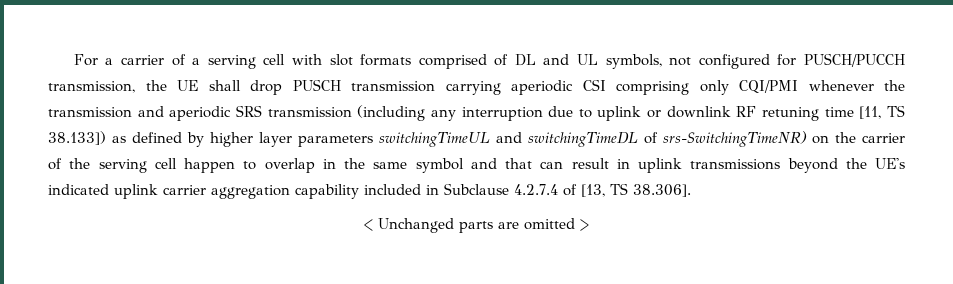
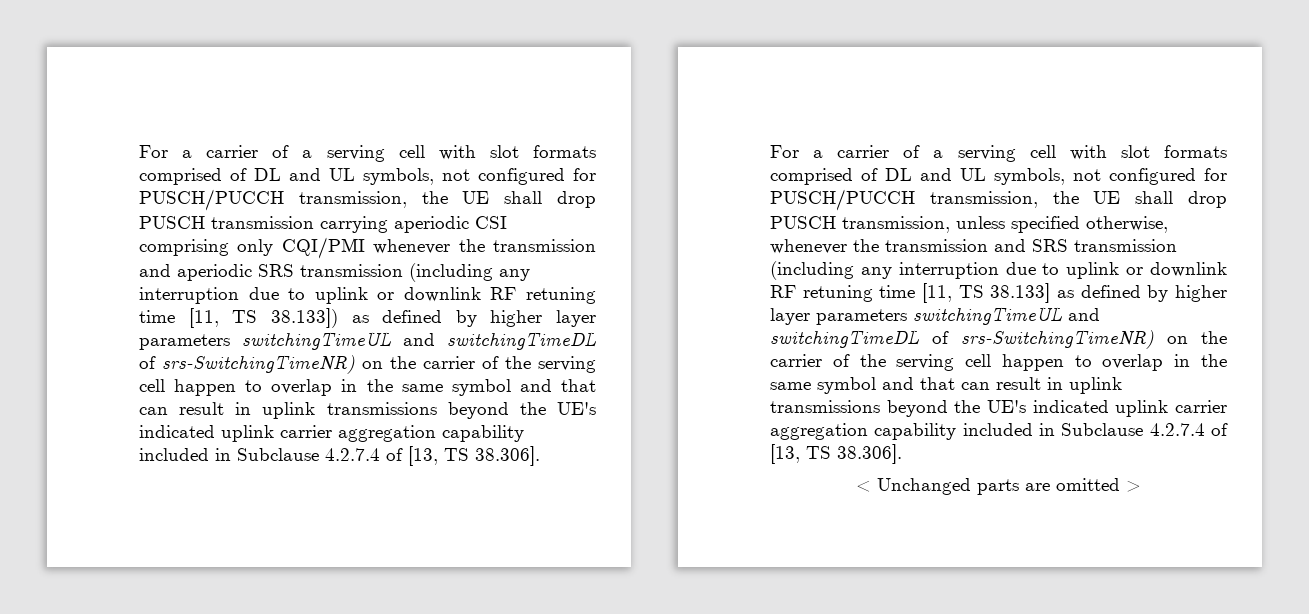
(691, 190) none -> [770,145,1227,162] [770,168,1227,185] [770,189,1227,211] [770,216,1168,233] [770,239,1177,254] [770,261,1227,280] [770,283,1227,303] [770,307,1100,325] [770,330,1227,349] [770,354,1227,371] [770,377,1122,394] [770,400,1227,417] [770,423,1228,440] [770,444,902,464] // For a carrier of a serving cell with slot formats comprised of DL and UL symbols, not configured for PUSCH/PUCCH transmission, the UE shall drop PUSCH transmission, unless specified otherwise, whenever the transmission and SRS transmission (including any interruption due to uplink or downlink RF retuning time [11, TS 38.133] as defined by higher layer parameters switchingTimeUL and switchingTimeDL of srs-SwitchingTimeNR) on the carrier of the serving cell happen to overlap in the same symbol and that can result in uplink transmissions beyond the UE's indicated uplink carrier aggregation capability included in Subclause 4.2.7.4 of [13, TS 38.306].

